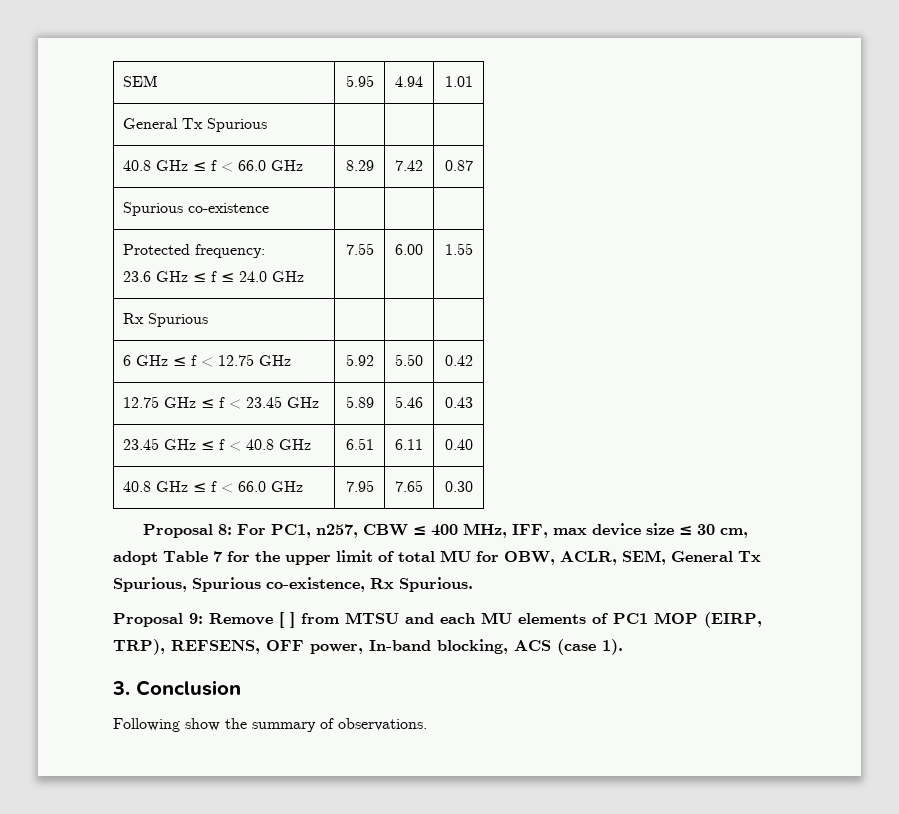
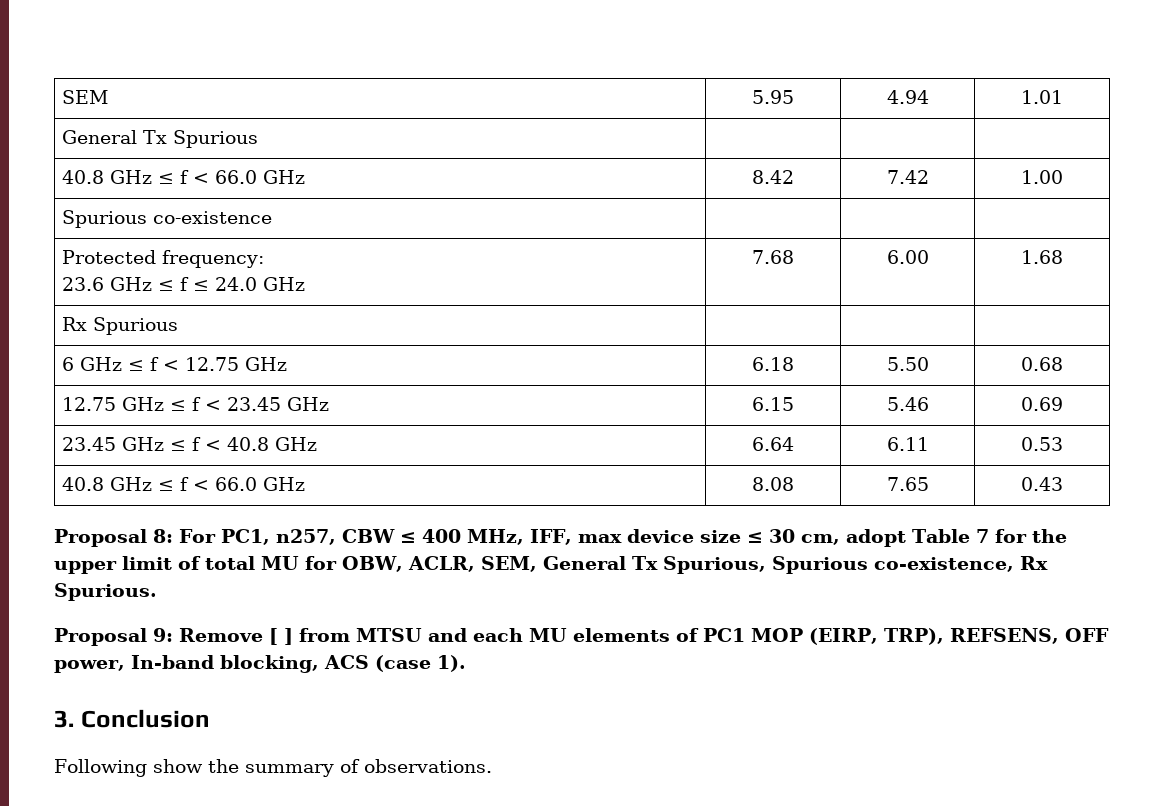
[345,160,374,171] 8.29 -> [752,170,794,184] 8.42
[444,160,473,171] 0.87 -> [1021,170,1063,184] 1.00
[345,243,374,255] 7.55 -> [752,250,794,264] 7.68
[444,243,473,255] 1.55 -> [1021,250,1063,264] 1.68
[345,354,374,366] 5.92 -> [752,357,794,371] 6.18
[444,355,473,366] 0.42 -> [1021,357,1063,371] 0.68
[345,396,374,408] 5.89 -> [752,397,794,411] 6.15
[444,397,473,408] 0.43 -> [1021,397,1063,411] 0.69
[345,438,374,450] 6.51 -> [752,437,794,451] 6.64
[444,439,473,450] [123,481,304,493] [345,480,374,492] 0.40 // 40.8 GHz ≤ f < 66.0 GHz | 7.95 -> [1021,437,1063,451] [62,477,306,491] [752,477,794,491] 0.53 // 40.8 GHz ≤ f < 66.0 GHz | 8.08
[444,481,473,492] 0.30 -> [1021,477,1063,491] 0.43

